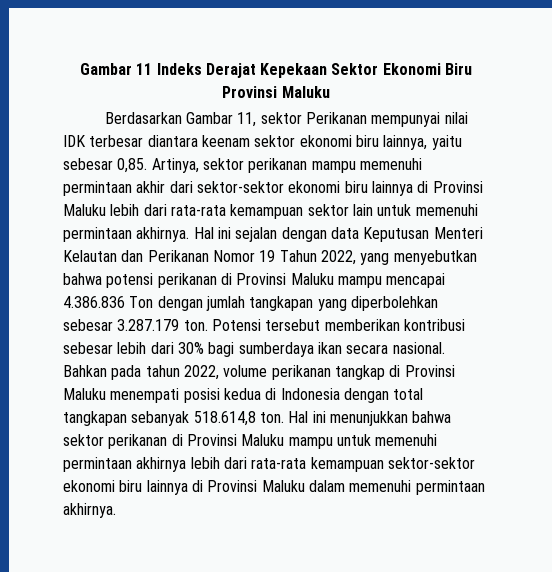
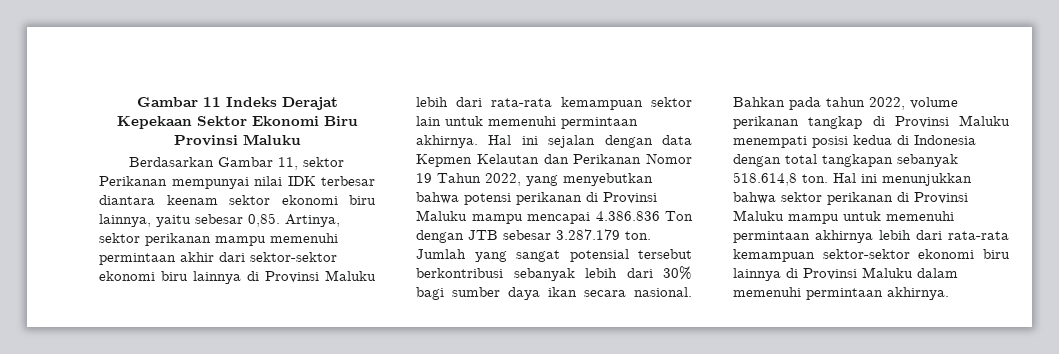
[363,227,483,242] Keputusan Menteri -> [416,154,472,167] Kepmen
[205,296,438,311] [63,319,465,331] [63,342,113,354] jumlah tangkapan yang diperbolehkan sebesar 3.287.179 ton. Potensi tersebut memberikan kontribusi sebesar -> [468,229,651,240] [416,249,692,262] [416,268,575,281] JTB sebesar 3.287.179 ton. Jumlah yang sangat potensial tersebut berkontribusi sebanyak
[238,342,314,357] sumberdaya -> [452,287,540,300] sumber daya

